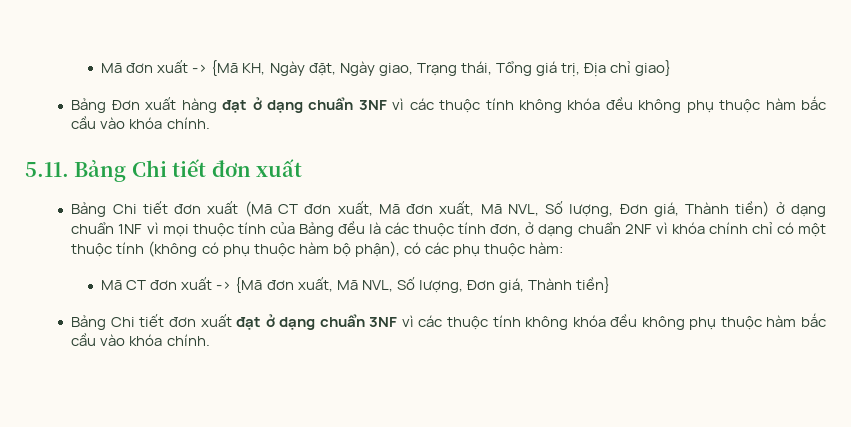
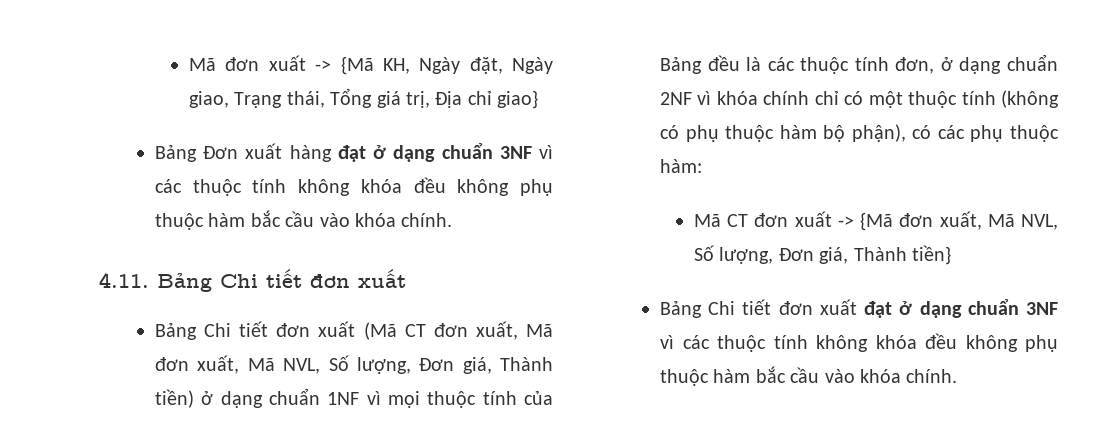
[25,162,69,177] 5.11. -> [99,272,149,288] 4.11.

